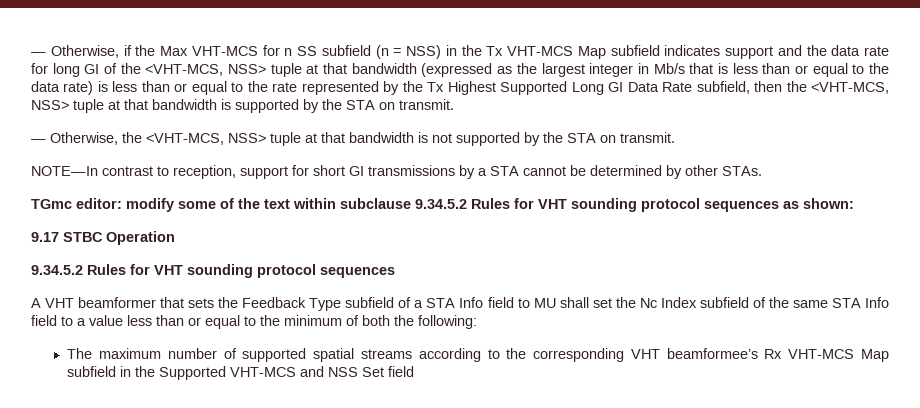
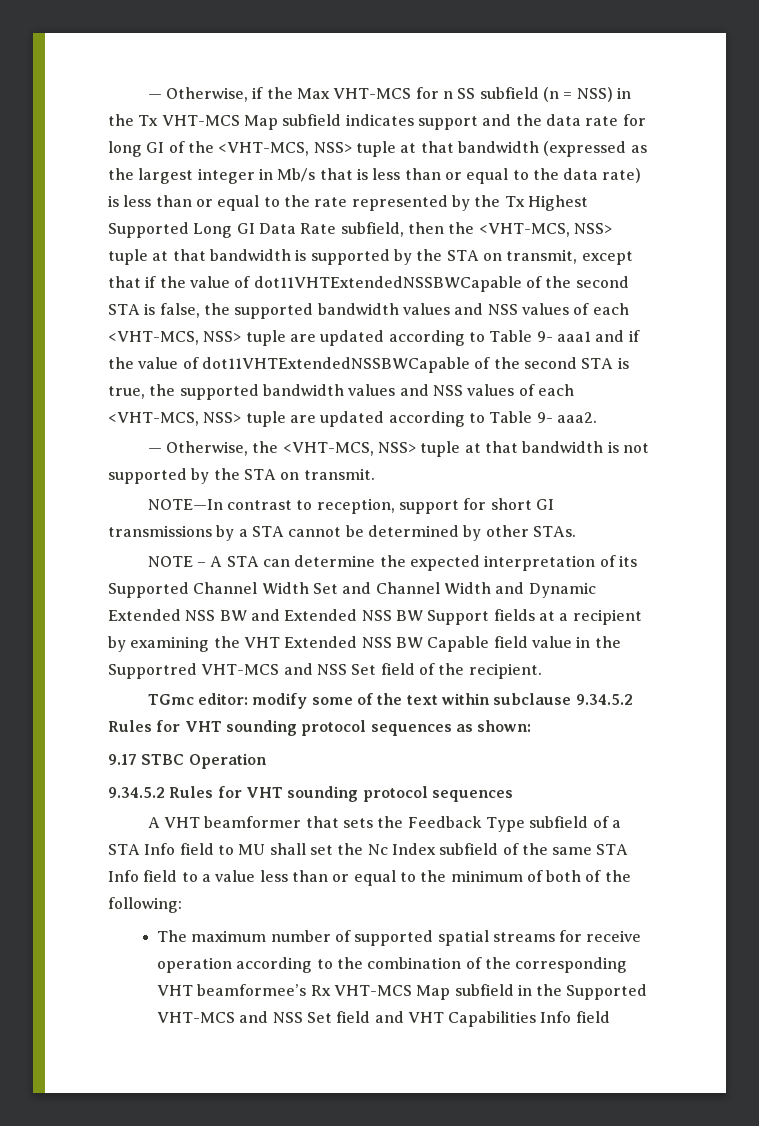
[399,99,454,110] transmit. -> [506,249,633,265] [108,276,629,292] [108,303,629,319] [108,330,640,346] [108,357,629,373] [108,384,574,400] [108,411,597,427] transmit, except that if the value of dot11VHTExtendedNSSBWCapable of the second STA is false, the supported bandwidth values and NSS values of each <VHT-MCS, NSS> tuple are updated according to Table 9- aaa1 and if the value of dot11VHTExtendedNSSBWCapable of the second STA is true, the supported bandwidth values and NSS values of each <VHT-MCS, NSS> tuple are updated according to Table 9- aaa2.
(762, 171) none -> [147,555,637,571] [108,582,596,598] [108,609,642,625] [108,636,621,652] [108,663,542,679] // NOTE – A STA can determine the expected interpretation of its Supported Channel Width Set and Channel Width and Dynamic Extended NSS BW and Extended NSS BW Support fields at a recipient by examining the VHT Extended NSS BW Capable field value in the Supportred VHT-MCS and NSS Set field of the recipient.
(390, 320) none -> [585,870,602,882] of
[418,348,500,362] according to -> [559,930,642,942] [156,957,482,973] for receive operation according to the combination of
(415, 371) none -> [374,1011,610,1027] and VHT Capabilities Info field

